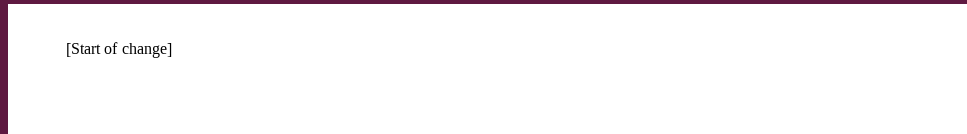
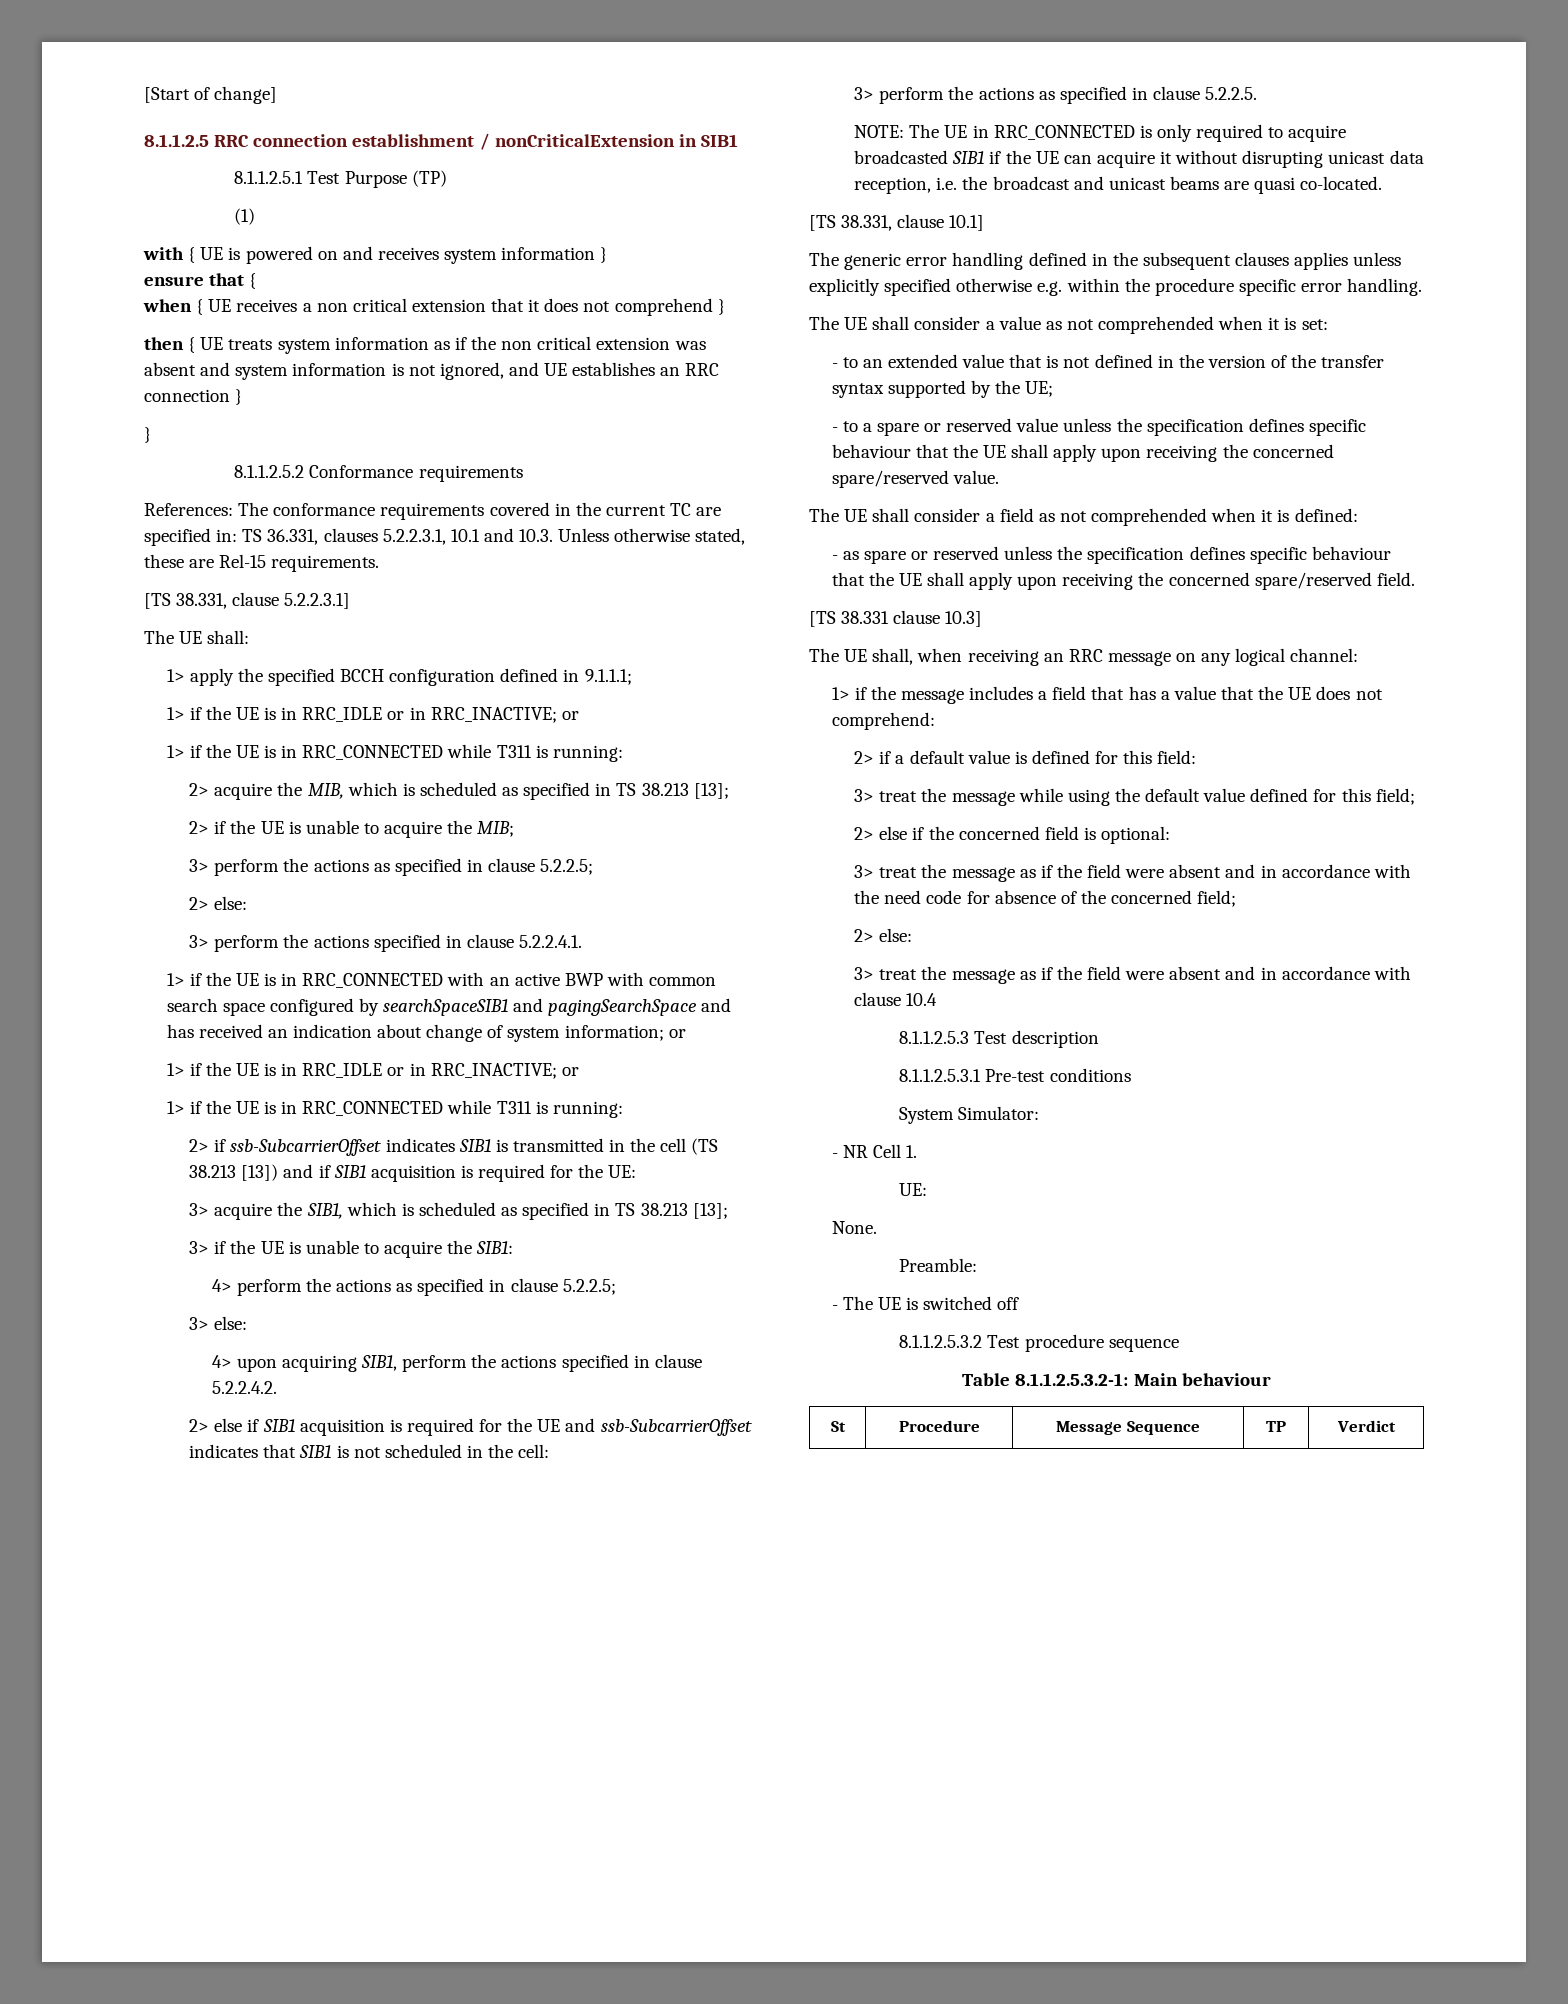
(172, 50) none -> [144,133,738,150] [234,170,447,188] [234,208,256,225] [143,246,608,264] [144,273,257,289] [143,298,725,316] [144,336,706,354] [144,362,720,380] [144,389,243,405] [144,427,151,443] [234,465,523,482] [144,502,722,520] [144,528,746,546] [144,554,380,572] [144,592,351,609] [144,630,250,644] [166,668,632,686] [166,706,579,723] [166,744,623,762] [189,782,729,800] [189,820,515,838] [189,858,594,876] [189,896,248,910] [189,934,583,952] [166,972,717,988] [166,998,732,1016] [166,1024,686,1042] [166,1062,579,1079] [166,1100,623,1118] [189,1138,719,1156] [189,1164,637,1182] [189,1202,728,1220] [189,1240,514,1258] [211,1278,616,1296] [189,1316,248,1330] [211,1354,702,1372] [211,1381,277,1394] [189,1418,752,1436] [189,1444,550,1458] [854,86,1258,104] [854,124,1347,142] [854,150,1424,168] [854,176,1383,194] [809,214,985,231] [809,252,1402,270] [809,278,1423,296] [809,316,1328,334] [831,354,1385,368] [831,380,1054,398] [831,418,1366,436] [831,444,1334,462] [831,470,999,488] [809,508,1358,526] [831,546,1391,564] [831,572,1415,590] [809,610,983,627] [809,648,1359,666] [831,686,1383,704] [831,712,935,730] [854,750,1197,764] [854,788,1415,806] [854,826,1171,844] [854,864,1411,882] [854,890,1237,907] [854,928,913,942] [854,966,1411,984] [854,992,938,1006] [899,1030,1099,1048] [899,1068,1131,1082] [899,1106,1040,1124] [831,1144,917,1158] [899,1183,928,1196] [831,1221,877,1234] [899,1258,978,1272] [831,1296,1020,1310] [899,1334,1179,1352] [962,1373,1271,1386] [830,1421,846,1432] [898,1420,980,1432] [1056,1421,1200,1435] [1266,1421,1286,1432] [1336,1420,1396,1432] // 8.1.1.2.5 RRC connection establishment / nonCriticalExtension in SIB1 // 8.1.1.2.5.1 Test Purpose (TP) // (1) // with { UE is powered on and receives system information } // ensure that { // when { UE receives a non critical extension that it does not comprehend } // then { UE treats system information as if the non critical extension was absent and system information is not ignored, and UE establishes an RRC connection } // } // 8.1.1.2.5.2 Conformance requirements // References: The conformance requirements covered in the current TC are specified in: TS 36.331, clauses 5.2.2.3.1, 10.1 and 10.3. Unless otherwise stated, these are Rel-15 requirements. // [TS 38.331, clause 5.2.2.3.1] // The UE shall: // 1> apply the specified BCCH configuration defined in 9.1.1.1; // 1> if the UE is in RRC_IDLE or in RRC_INACTIVE; or // 1> if the UE is in RRC_CONNECTED while T311 is running: // 2> acquire the MIB, which is scheduled as specified in TS 38.213 [13]; // 2> if the UE is unable to acquire the MIB; // 3> perform the actions as specified in clause 5.2.2.5; // 2> else: // 3> perform the actions specified in clause 5.2.2.4.1. // 1> if the UE is in RRC_CONNECTED with an active BWP with common search space configured by searchSpaceSIB1 and pagingSearchSpace and has received an indication about change of system information; or // 1> if the UE is in RRC_IDLE or in RRC_INACTIVE; or // 1> if the UE is in RRC_CONNECTED while T311 is running: // 2> if ssb-SubcarrierOffset indicates SIB1 is transmitted in the cell (TS 38.213 [13]) and if SIB1 acquisition is required for the UE: // 3> acquire the SIB1, which is scheduled as specified in TS 38.213 [13]; // 3> if the UE is unable to acquire the SIB1: // 4> perform the actions as specified in clause 5.2.2.5; // 3> else: // 4> upon acquiring SIB1, perform the actions specified in clause 5.2.2.4.2. // 2> else if SIB1 acquisition is required for the UE and ssb-SubcarrierOffset indicates that SIB1 is not scheduled in the cell: // 3> perform the actions as specified in clause 5.2.2.5. // NOTE: The UE in RRC_CONNECTED is only required to acquire broadcasted SIB1 if the UE can acquire it without disrupting unicast data reception, i.e. the broadcast and unicast beams are quasi co-located. // [TS 38.331, clause 10.1] // The generic error handling defined in the subsequent clauses applies unless explicitly specified otherwise e.g. within the procedure specific error handling. // The UE shall consider a value as not comprehended when it is set: // - to an extended value that is not defined in the version of the transfer syntax supported by the UE; // - to a spare or reserved value unless the specification defines specific behaviour that the UE shall apply upon receiving the concerned spare/reserved value. // The UE shall consider a field as not comprehended when it is defined: // - as spare or reserved unless the specification defines specific behaviour that the UE shall apply upon receiving the concerned spare/reserved field. // [TS 38.331 clause 10.3] // The UE shall, when receiving an RRC message on any logical channel: // 1> if the message includes a field that has a value that the UE does not comprehend: // 2> if a default value is defined for this field: // 3> treat the message while using the default value defined for this field; // 2> else if the concerned field is optional: // 3> treat the message as if the field were absent and in accordance with the need code for absence of the concerned field; // 2> else: // 3> treat the message as if the field were absent and in accordance with clause 10.4 // 8.1.1.2.5.3 Test description // 8.1.1.2.5.3.1 Pre-test conditions // System Simulator: // - NR Cell 1. // UE: // None. // Preamble: // - The UE is switched off // 8.1.1.2.5.3.2 Test procedure sequence // Table 8.1.1.2.5.3.2-1: Main behaviour // St | Procedure | Message Sequence | TP | Verdict

